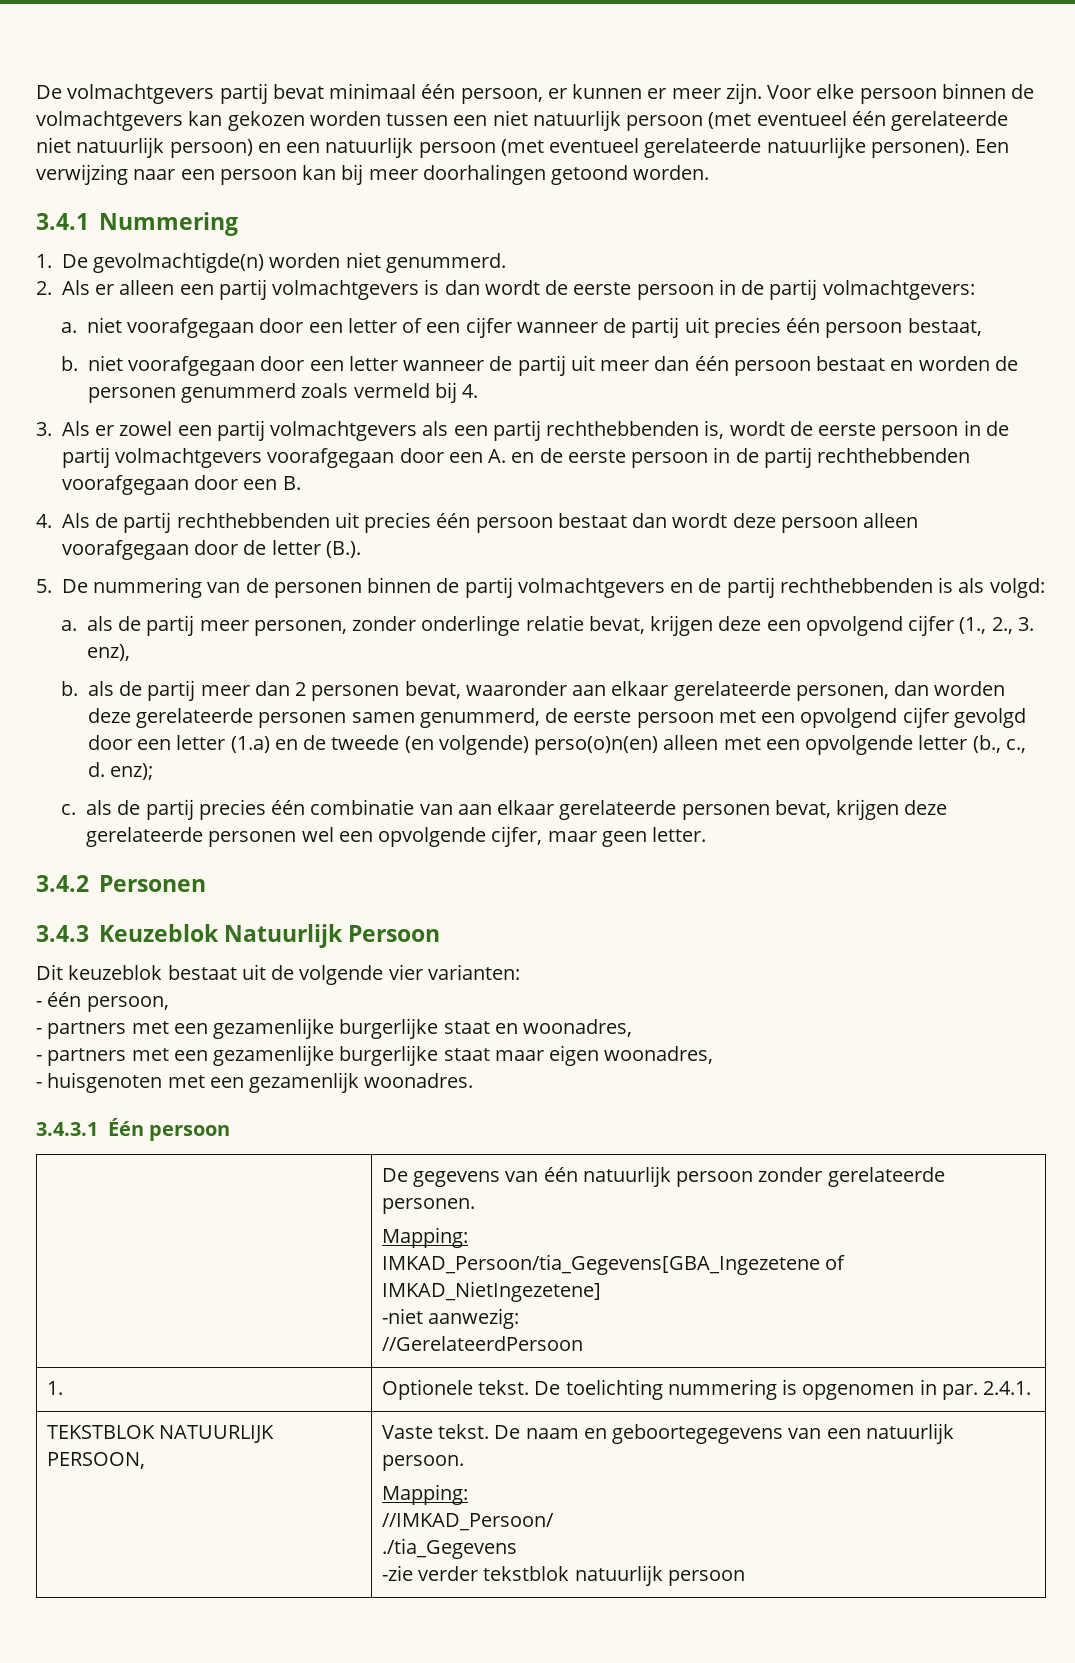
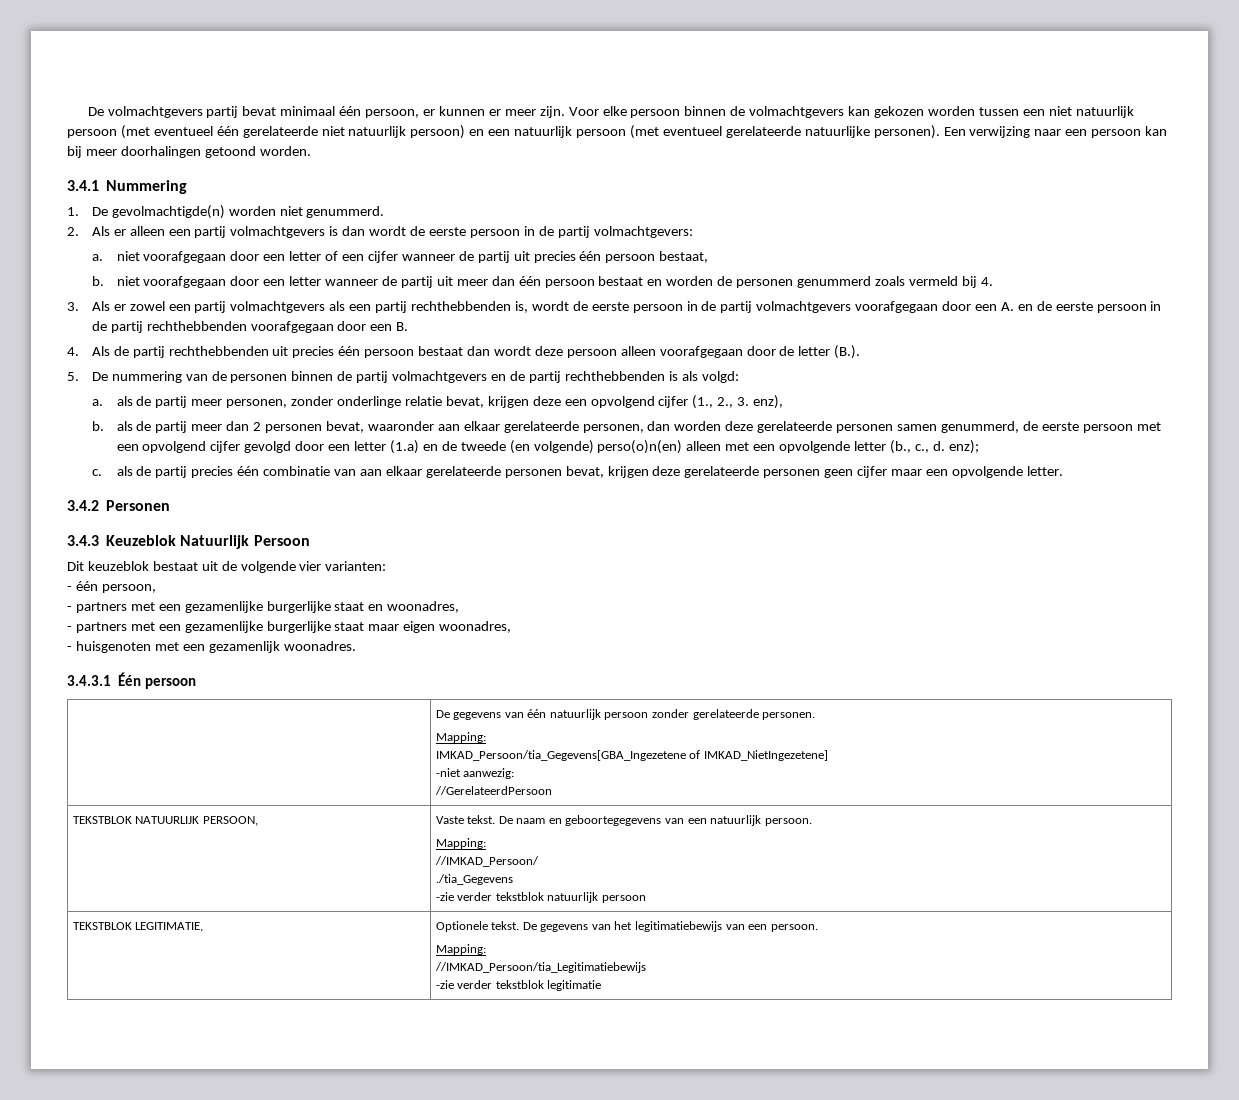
[301,826,647,847] wel een opvolgende cijfer, maar geen -> [824,466,1023,478] geen cijfer maar een opvolgende
[46,1381,63,1395] [381,1379,1032,1400] // 1. | Optionele tekst. De toelichting nummering is opgenomen in par. 2.4.1. -> (552, 790) none
(745, 1578) none -> [72,922,204,932] [435,921,818,932] [435,944,486,955] [434,962,646,973] [435,980,602,991] // TEKSTBLOK LEGITIMATIE, | Optionele tekst. De gegevens van het legitimatiebewijs van een persoon. // Mapping: // //IMKAD_Persoon/tia_Legitimatiebewijs // -zie verder tekstblok legitimatie

